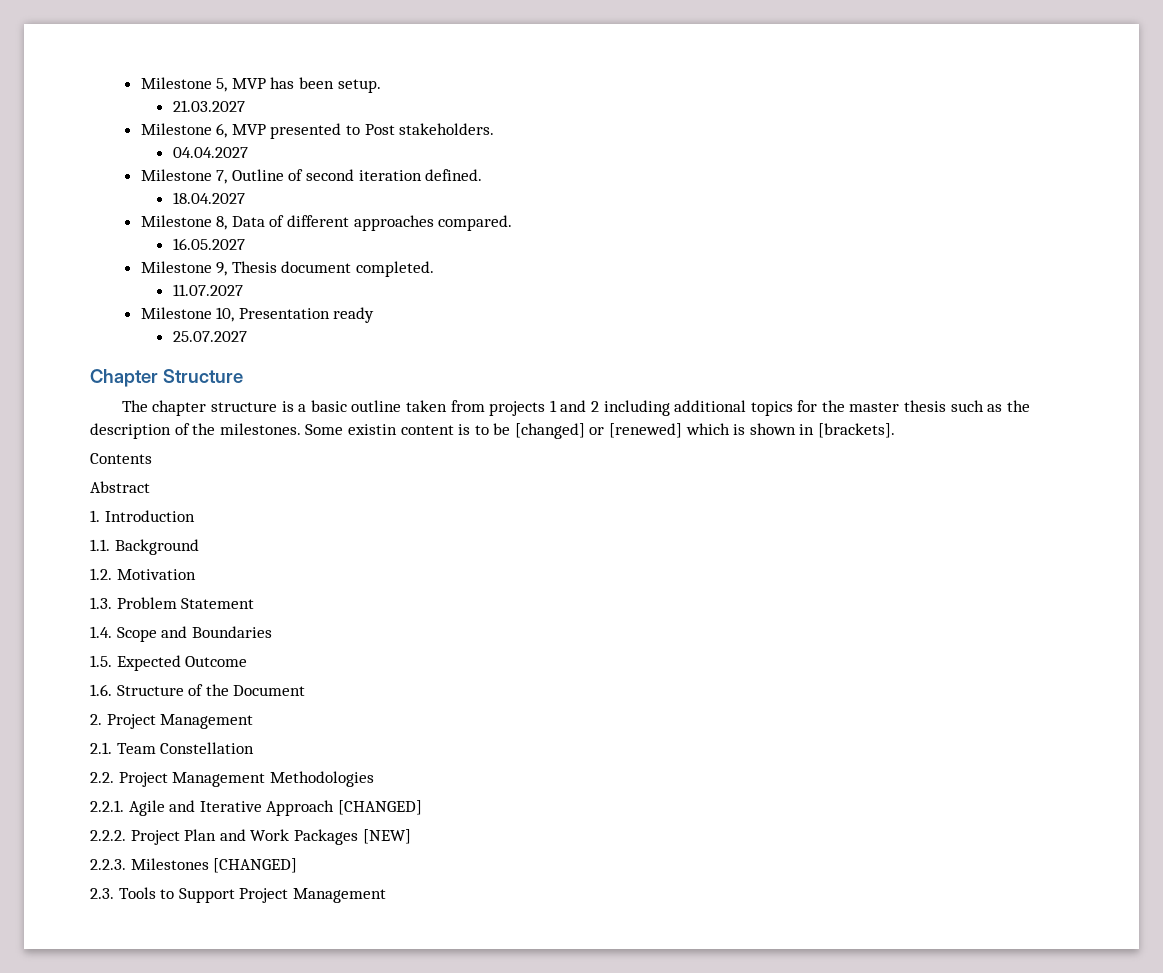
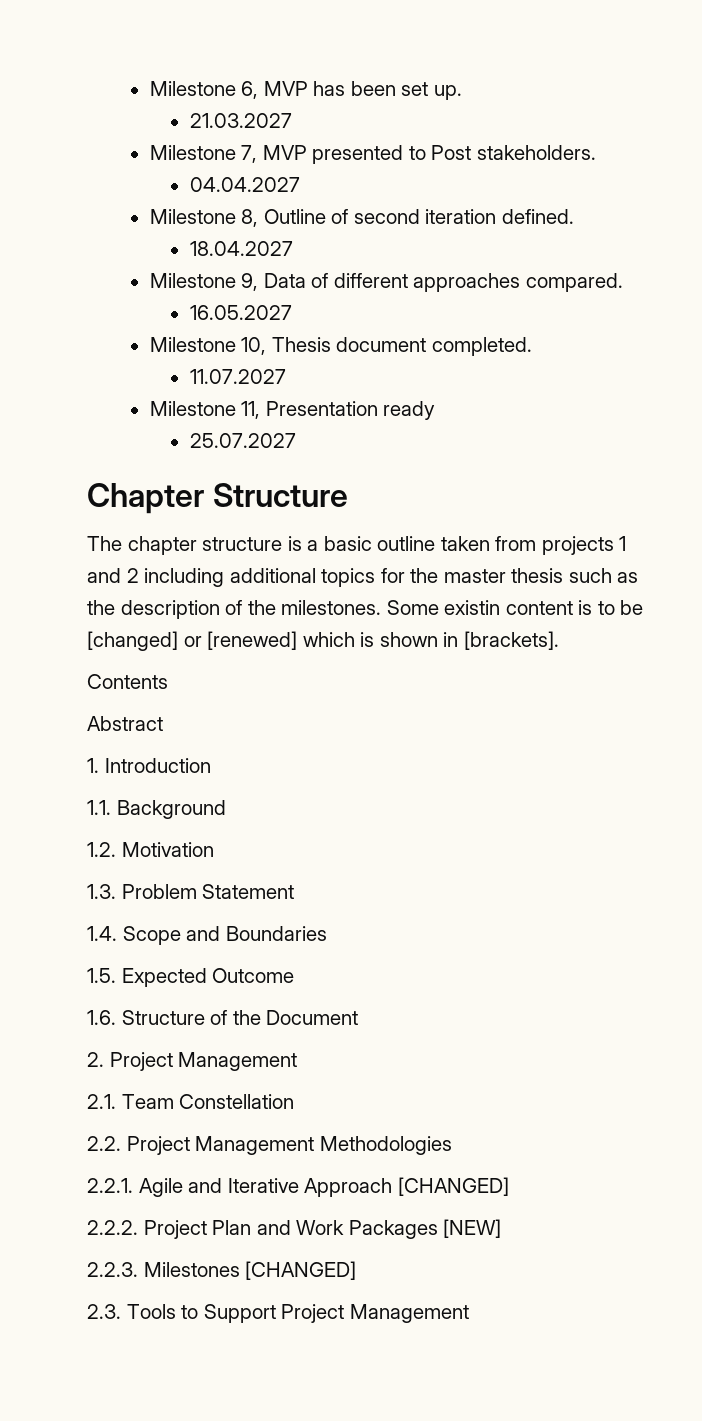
[140,77,228,92] Milestone 5, -> [149,81,259,99] Milestone 6,
[337,79,381,93] setup. -> [401,82,462,100] set up.
[216,123,228,138] 6, -> [241,145,258,163] 7,
[216,170,228,184] 7, -> [241,209,259,227] 8,
[216,216,228,230] 8, -> [241,273,259,291] 9,
[216,262,228,276] 9, -> [241,337,267,355] 10,
[216,307,235,322] 10, -> [241,401,261,419] 11,

